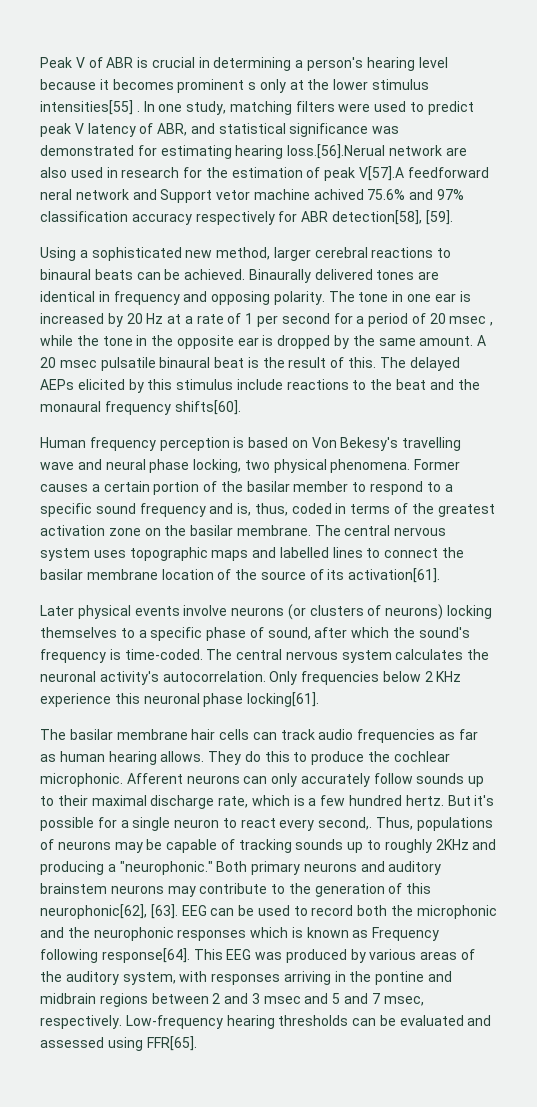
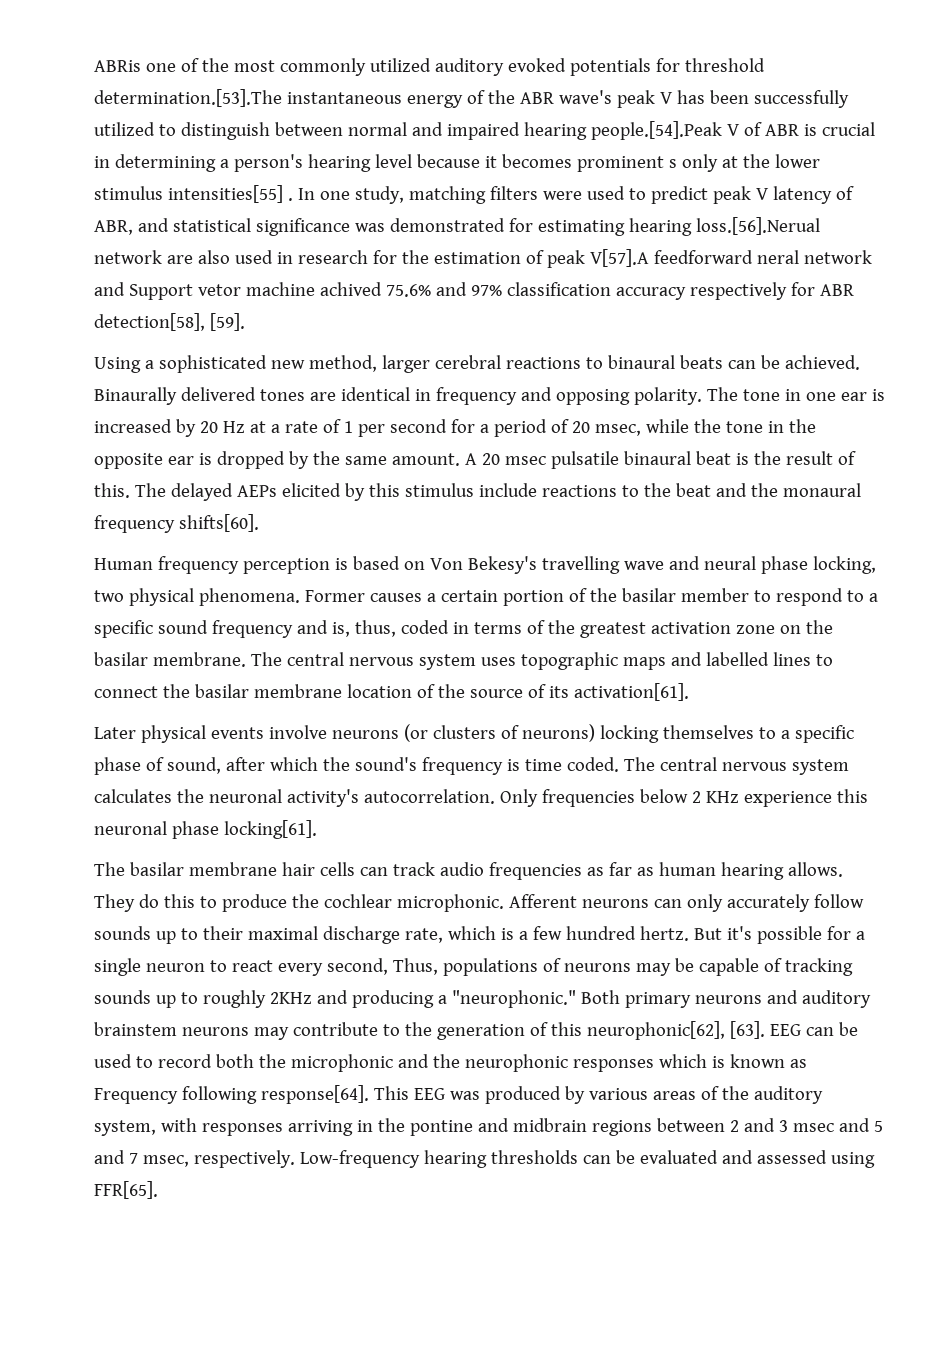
[40,57,72,68] Peak -> [94,58,765,76] [94,89,849,108] [94,121,722,140] ABRis one of the most commonly utilized auditory evoked potentials for threshold determination.[53].The instantaneous energy of the ABR wave's peak V has been successfully utilized to distinguish between normal and impaired hearing people.[54].Peak
[449,316,494,326] msec , -> [594,424,641,436] msec,
[124,649,203,660] time-coded. -> [524,757,619,772] time coded.
[318,817,373,830] second,. -> [326,958,388,975] second,

